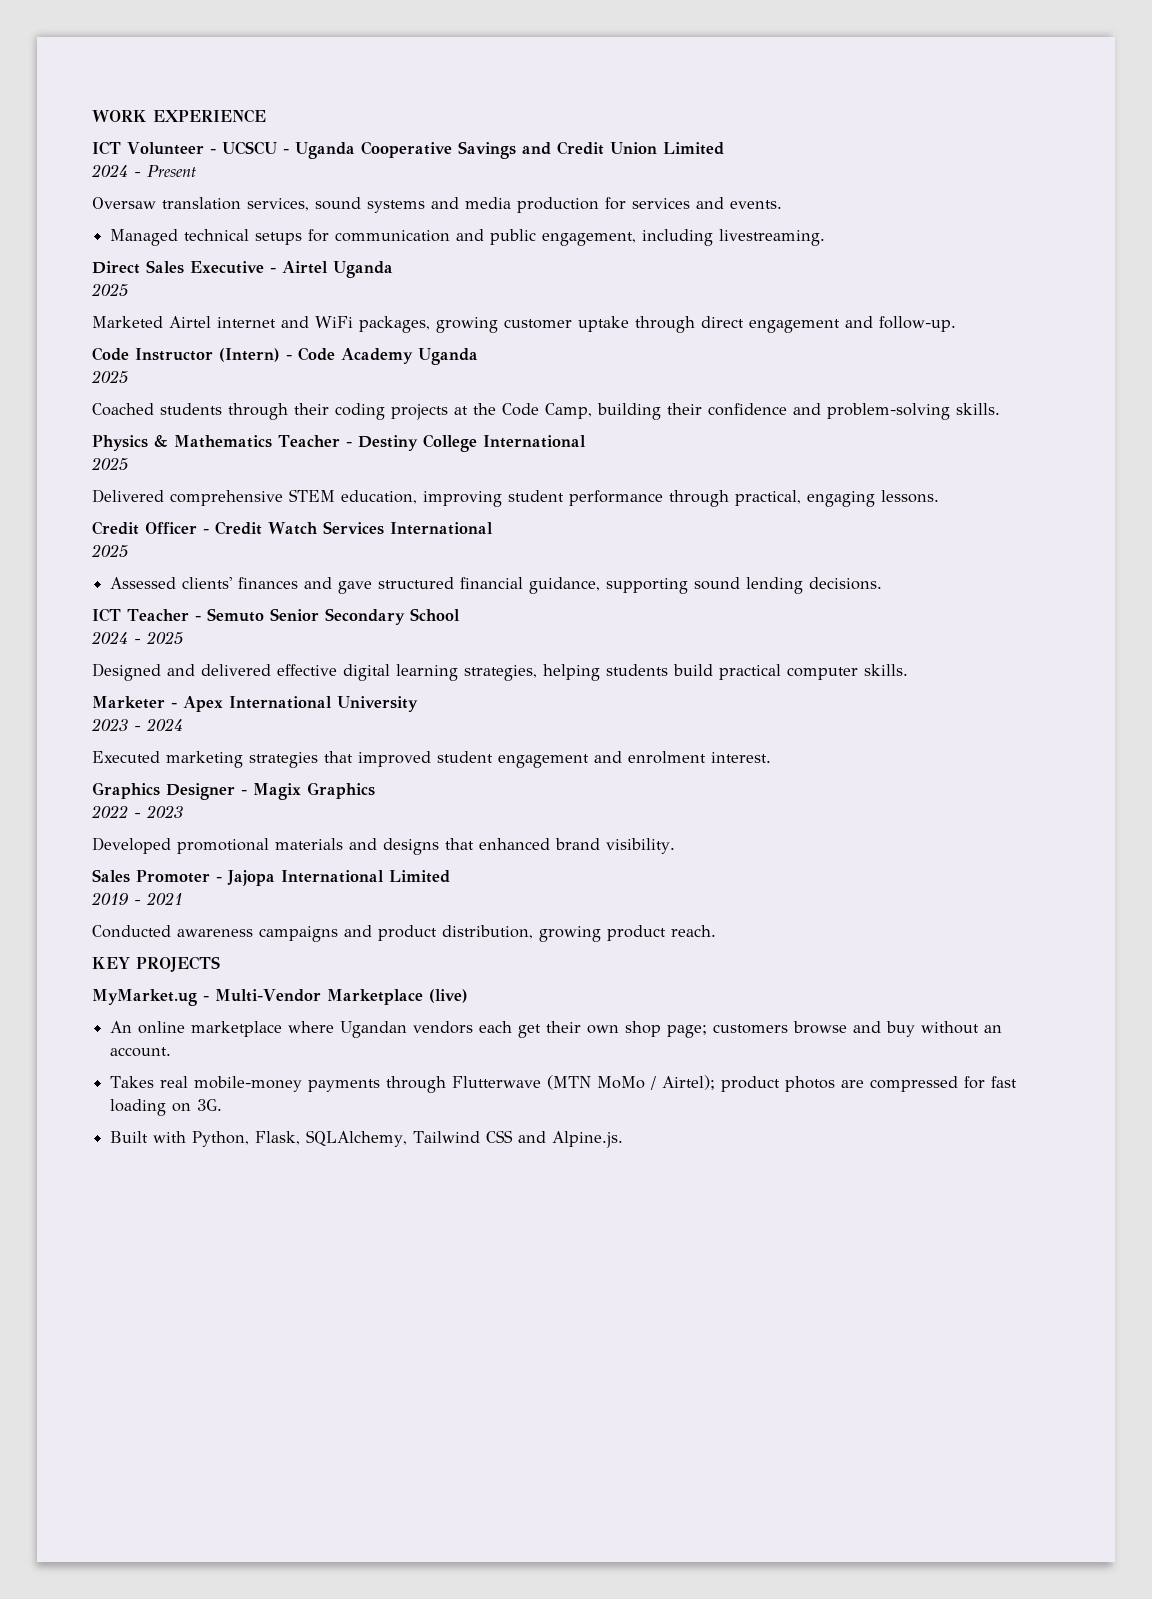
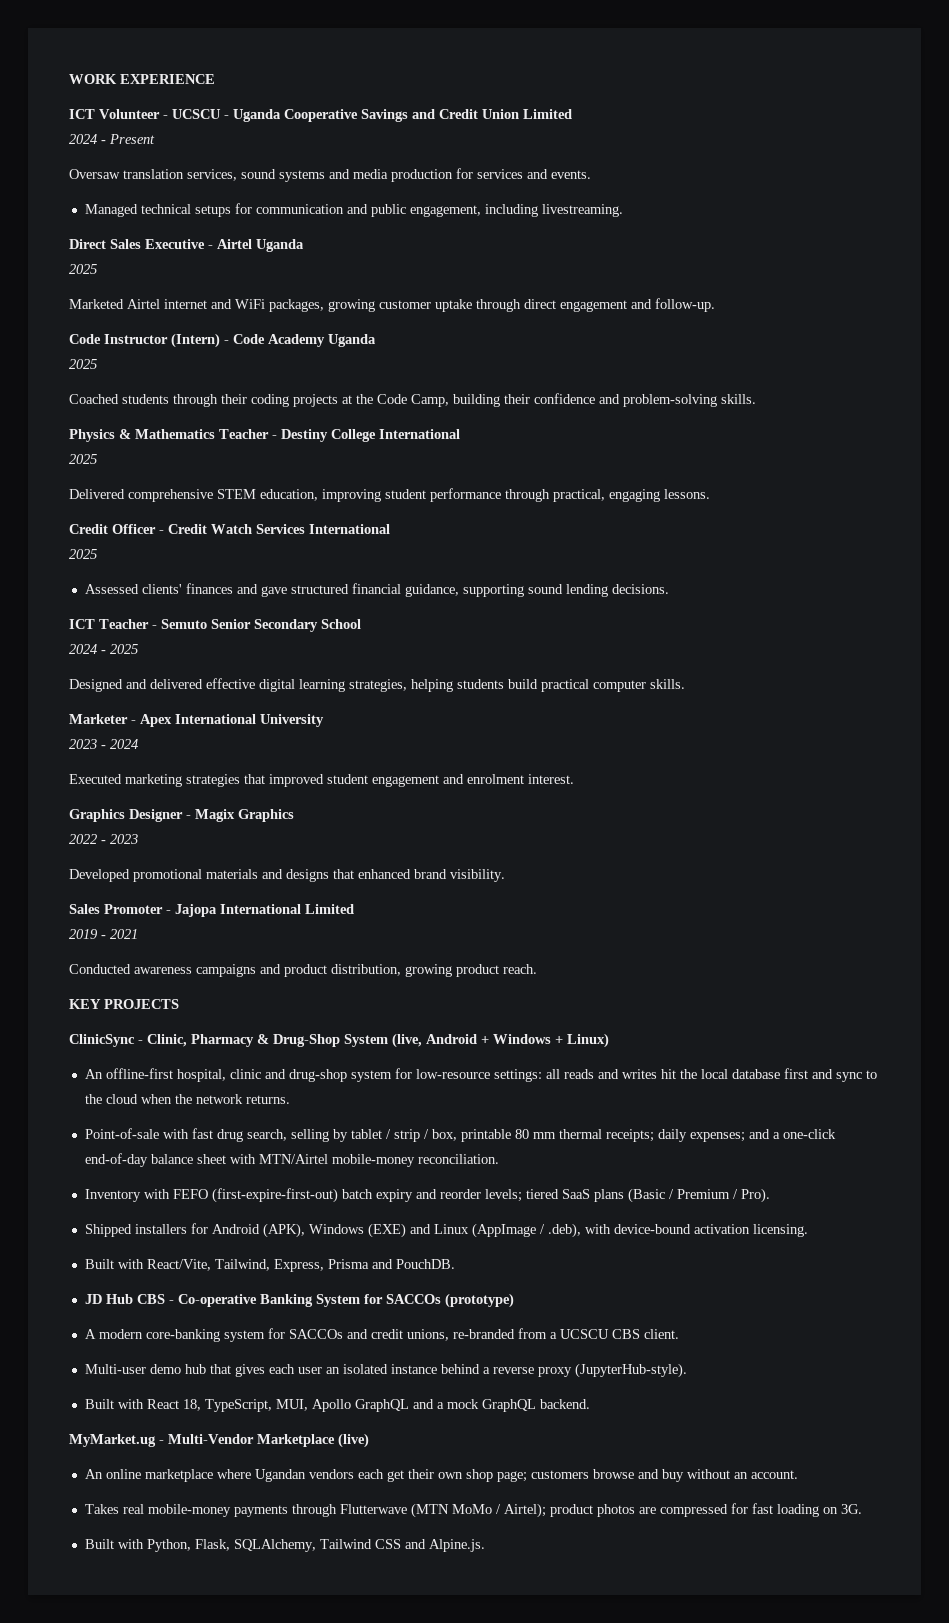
(220, 964) none -> [69,1033,609,1048] [84,1068,877,1082] [84,1094,290,1104] [84,1128,836,1142] [84,1153,499,1167] [84,1188,770,1203] [84,1223,808,1238] [84,1259,455,1272] [84,1293,514,1308] [84,1328,679,1342] [84,1363,687,1378] [84,1399,590,1412] // ClinicSync - Clinic, Pharmacy & Drug-Shop System (live, Android + Windows + Linux) // An offline-first hospital, clinic and drug-shop system for low-resource settings: all reads and writes hit the local database first and sync to the cloud when the network returns. // Point-of-sale with fast drug search, selling by tablet / strip / box, printable 80 mm thermal receipts; daily expenses; and a one-click end-of-day balance sheet with MTN/Airtel mobile-money reconciliation. // Inventory with FEFO (first-expire-first-out) batch expiry and reorder levels; tiered SaaS plans (Basic / Premium / Pro). // Shipped installers for Android (APK), Windows (EXE) and Linux (AppImage / .deb), with device-bound activation licensing. // Built with React/Vite, Tailwind, Express, Prisma and PouchDB. // JD Hub CBS - Co-operative Banking System for SACCOs (prototype) // A modern core-banking system for SACCOs and credit unions, re-branded from a UCSCU CBS client. // Multi-user demo hub that gives each user an isolated instance behind a reverse proxy (JupyterHub-style). // Built with React 18, TypeScript, MUI, Apollo GraphQL and a mock GraphQL backend.

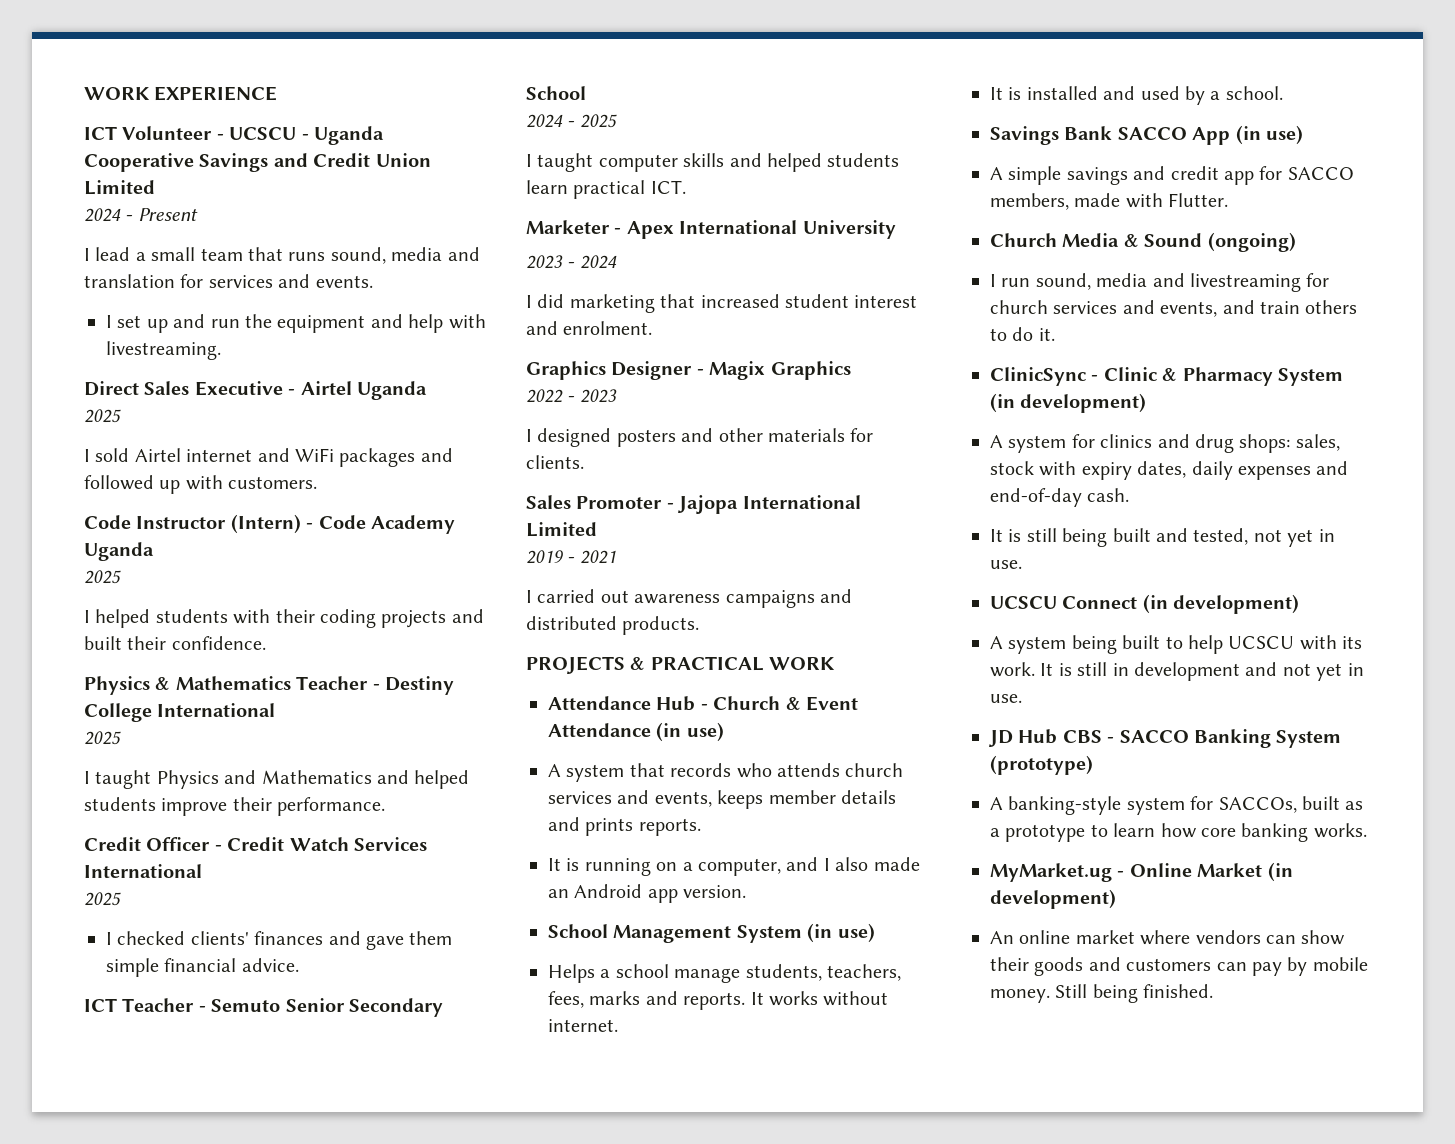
[69,168,591,182] [84,203,538,217] Oversaw translation services, sound systems and media production for services and events. // Managed technical setups for communication and public engagement, including -> [84,247,480,264] [84,274,373,288] [106,314,486,333] I lead a small team that runs sound, media and translation for services and events. // I set up and run the equipment and help with
[69,299,124,309] Marketed -> [84,448,130,462] I sold
[269,298,715,312] packages, growing customer uptake through direct engagement and follow-up. -> [339,448,453,467] [84,475,318,494] packages and followed up with customers.
[69,393,756,407] Coached students through their coding projects at the Code Camp, building their confidence and problem-solving skills. -> [84,609,484,628] [84,636,266,650] I helped students with their coding projects and built their confidence.
[69,488,710,502] Delivered comprehensive STEM education, improving student performance through practical, engaging lessons. -> [84,770,470,789] [84,797,386,816] I taught Physics and Mathematics and helped students improve their performance.
[84,584,139,594] Assessed -> [106,931,186,945] I checked
[290,583,669,597] structured financial guidance, supporting sound lending decisions. -> [409,931,453,945] [106,958,299,977] them simple financial advice.
[69,678,685,692] Designed and delivered effective digital learning strategies, helping students build practical computer skills. -> [526,153,900,172] [526,180,686,199] I taught computer skills and helped students learn practical ICT.
[69,774,574,787] Executed marketing strategies that improved student engagement and enrolment interest. -> [526,294,918,313] [526,321,653,335] I did marketing that increased student interest and enrolment.
[69,869,505,882] Developed promotional materials and designs that enhanced brand visibility. -> [526,428,874,447] [526,455,584,469] I designed posters and other materials for clients.
[69,964,537,977] [69,999,179,1009] [69,1033,609,1048] [84,1068,877,1082] [84,1094,290,1104] [84,1128,836,1142] [84,1153,499,1167] [84,1188,770,1203] [84,1223,808,1238] [84,1259,455,1272] Conducted awareness campaigns and product distribution, growing product reach. // KEY PROJECTS // ClinicSync - Clinic, Pharmacy & Drug-Shop System (live, Android + Windows + Linux) // An offline-first hospital, clinic and drug-shop system for low-resource settings: all reads and writes hit the local database first and sync to the cloud when the network returns. // Point-of-sale with fast drug search, selling by tablet / strip / box, printable 80 mm thermal receipts; daily expenses; and a one-click end-of-day balance sheet with MTN/Airtel mobile-money reconciliation. // Inventory with FEFO (first-expire-first-out) batch expiry and reorder levels; tiered SaaS plans (Basic / Premium / Pro). // Shipped installers for Android (APK), Windows (EXE) and Linux (AppImage / .deb), with device-bound activation licensing. // Built with React/Vite, Tailwind, Express, Prisma and PouchDB. -> [526,589,852,608] [526,616,700,635] [526,656,836,674] [548,696,858,711] [548,722,724,742] [548,763,904,782] [548,790,896,809] [548,817,701,836] [548,857,920,876] [548,884,747,903] [548,923,875,943] [548,964,901,983] [548,991,889,1010] [548,1019,618,1032] [990,86,1283,105] [990,125,1303,145] [990,166,1354,185] [990,193,1229,210] [990,232,1296,252] [990,273,1330,292] [990,300,1358,317] [990,327,1055,341] [990,367,1343,386] [990,393,1147,413] [990,434,1340,453] [990,461,1349,480] [990,488,1130,507] [990,528,1335,547] [990,560,1022,569] [990,594,1300,614] [990,635,1363,654] [990,662,1364,681] [990,694,1022,703] I carried out awareness campaigns and distributed products. // PROJECTS & PRACTICAL WORK // Attendance Hub - Church & Event Attendance (in use) // A system that records who attends church services and events, keeps member details and prints reports. // It is running on a computer, and I also made an Android app version. // School Management System (in use) // Helps a school manage students, teachers, fees, marks and reports. It works without internet. // It is installed and used by a school. // Savings Bank SACCO App (in use) // A simple savings and credit app for SACCO members, made with Flutter. // Church Media & Sound (ongoing) // I run sound, media and livestreaming for church services and events, and train others to do it. // ClinicSync - Clinic & Pharmacy System (in development) // A system for clinics and drug shops: sales, stock with expiry dates, daily expenses and end-of-day cash. // It is still being built and tested, not yet in use. // UCSCU Connect (in development) // A system being built to help UCSCU with its work. It is still in development and not yet in use.
[177,1294,257,1307] Co-operative -> [1119,730,1189,743] SACCO
[363,1294,441,1304] for SACCOs -> (1342, 739) none
[98,1328,679,1342] [84,1363,687,1378] [84,1399,590,1412] [69,1433,369,1448] [84,1469,798,1482] [84,1503,862,1518] [84,1539,485,1552] modern core-banking system for SACCOs and credit unions, re-branded from a UCSCU CBS client. // Multi-user demo hub that gives each user an isolated instance behind a reverse proxy (JupyterHub-style). // Built with React 18, TypeScript, MUI, Apollo GraphQL and a mock GraphQL backend. // MyMarket.ug - Multi-Vendor Marketplace (live) // An online marketplace where Ugandan vendors each get their own shop page; customers browse and buy without an account. // Takes real mobile-money payments through Flutterwave (MTN MoMo / Airtel); product photos are compressed for fast loading on 3G. // Built with Python, Flask, SQLAlchemy, Tailwind CSS and Alpine.js. -> [1008,796,1364,815] [990,823,1367,842] [990,862,1293,882] [990,889,1116,909] [990,930,1346,945] [990,957,1368,976] [990,984,1214,1003] banking-style system for SACCOs, built as a prototype to learn how core banking works. // MyMarket.ug - Online Market (in development) // An online market where vendors can show their goods and customers can pay by mobile money. Still being finished.

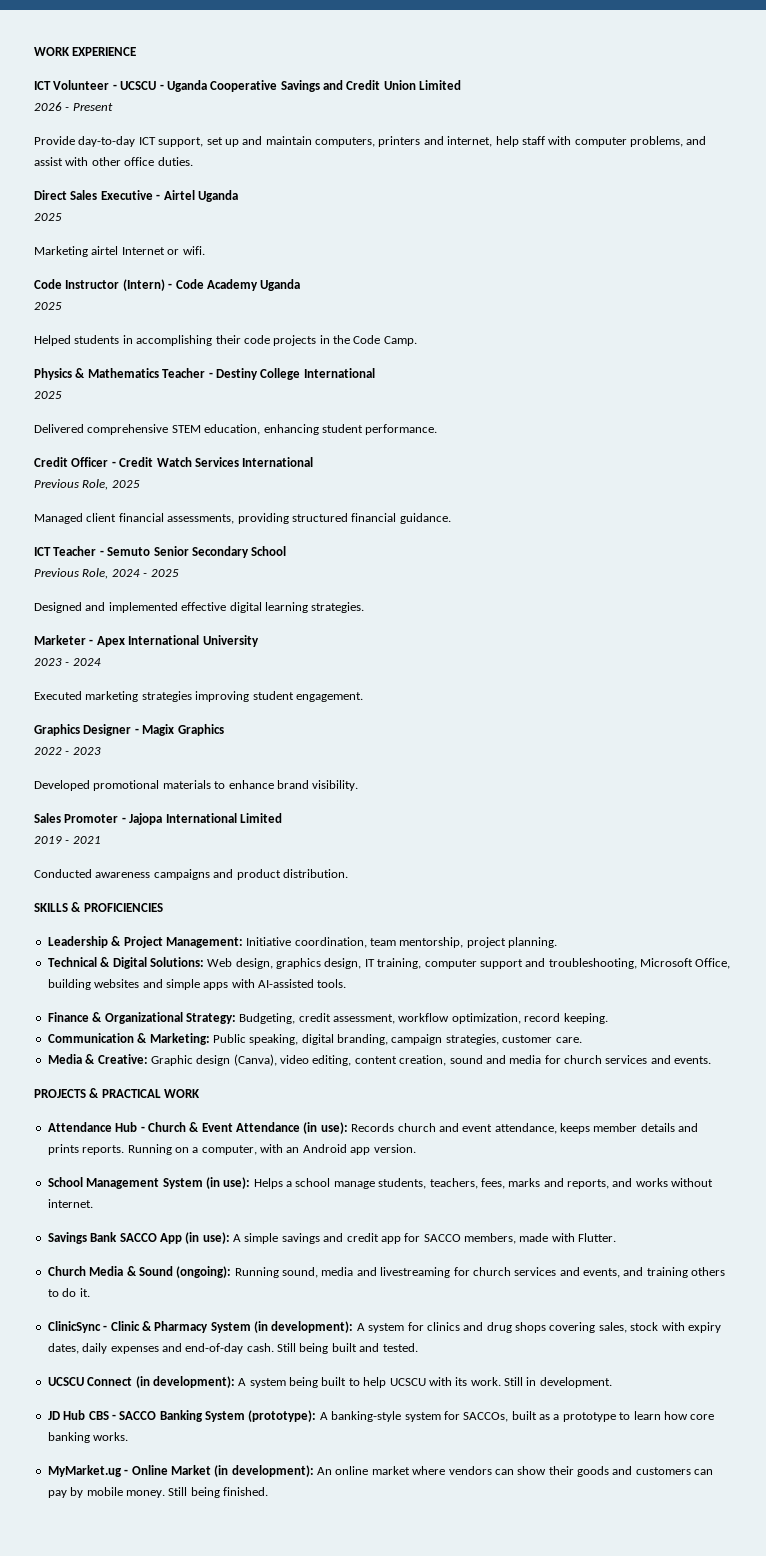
[84,208,121,222] 2024 -> [34,102,62,111] 2026
[84,247,480,264] [84,274,373,288] [106,314,486,333] [106,341,221,360] I lead a small team that runs sound, media and translation for services and events. // I set up and run the equipment and help with livestreaming. -> [34,136,707,147] [34,157,193,166] Provide day-to-day ICT support, set up and maintain computers, printers and internet, help staff with computer problems, and assist with other office duties.
[84,448,453,467] [84,475,318,494] I sold Airtel internet and WiFi packages and followed up with customers. -> [34,246,205,257] Marketing airtel Internet or wifi.
[84,609,484,628] [84,636,266,650] I helped students with their coding projects and built their confidence. -> [34,335,417,346] Helped students in accomplishing their code projects in the Code Camp.
[84,770,470,789] [84,797,272,816] I taught Physics and Mathematics and helped students improve their -> [34,424,363,435] Delivered comprehensive STEM education, enhancing student
[84,892,121,906] [106,931,453,950] [106,958,299,977] 2025 // I checked clients' finances and gave them simple financial advice. -> [34,479,140,490] [34,513,451,524] Previous Role, 2025 // Managed client financial assessments, providing structured financial guidance.
(586, 93) none -> [34,568,109,579] Previous Role,
[526,153,900,172] [526,180,686,199] I taught computer skills and helped students learn practical ICT. -> [34,602,365,613] Designed and implemented effective digital learning strategies.
[526,294,918,313] [526,321,653,335] I did marketing that increased student interest and enrolment. -> [34,691,363,702] Executed marketing strategies improving student engagement.
[526,428,874,447] [526,455,584,469] I designed posters and other materials for clients. -> [34,780,359,791] Developed promotional materials to enhance brand visibility.
[526,589,852,608] [526,616,700,635] I carried out awareness campaigns and distributed products. -> [34,869,348,880] [34,902,163,912] [47,936,558,948] [47,957,731,969] [47,979,347,990] [47,1012,608,1024] [47,1033,582,1045] [47,1054,712,1066] Conducted awareness campaigns and product distribution. // SKILLS & PROFICIENCIES // Leadership & Project Management: Initiative coordination, team mentorship, project planning. // Technical & Digital Solutions: Web design, graphics design, IT training, computer support and troubleshooting, Microsoft Office, building websites and simple apps with AI-assisted tools. // Finance & Organizational Strategy: Budgeting, credit assessment, workflow optimization, record keeping. // Communication & Marketing: Public speaking, digital branding, campaign strategies, customer care. // Media & Creative: Graphic design (Canva), video editing, content creation, sound and media for church services and events.
[686,722,724,742] [548,763,904,782] [548,790,712,807] use) // A system that records who attends church services and events, -> [320,1122,557,1134] use): Records church and event attendance,
[548,857,920,876] // It is running on a computer, and I also made -> [127,1144,283,1155] Running on a computer, with
[837,923,875,943] use) // -> [223,1177,251,1189] use):
[683,992,764,1010] reports. It -> [567,1178,633,1189] reports, and
[990,86,1283,105] // It is installed and used by a school. -> (93, 1203) none
[1266,125,1303,145] use) // -> [202,1232,230,1244] use):
[1207,232,1296,252] [990,274,1031,287] (ongoing) // I run -> [176,1266,279,1278] (ongoing): Running
[1260,301,1300,314] train -> [646,1267,688,1278] training
[1020,393,1147,413] development) // -> [271,1321,354,1333] development):
[1239,434,1291,453] shops: -> [515,1322,596,1333] shops covering
[990,528,1335,547] [990,560,1022,569] // It is still being built and tested, not yet in use. -> [277,1343,418,1354] Still being built and tested.
[1173,594,1300,614] development) // -> [152,1376,235,1388] development):
[1040,662,1364,681] [990,694,1022,703] It is still in development and not yet in use. -> [504,1377,612,1388] Still in development.
[990,755,1093,775] (prototype) // -> [248,1410,317,1422] (prototype):
[990,889,1116,909] development) // -> [231,1465,314,1477] development):

